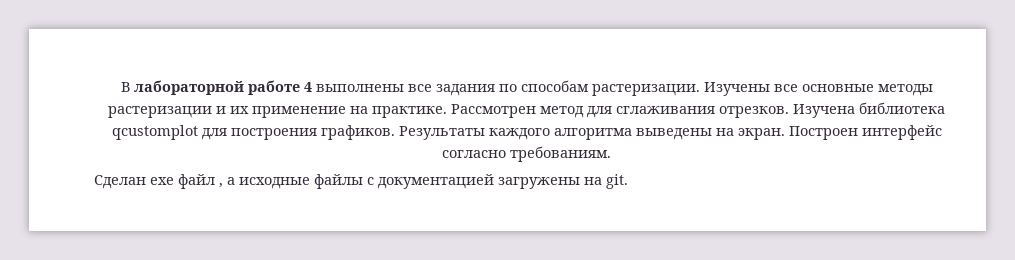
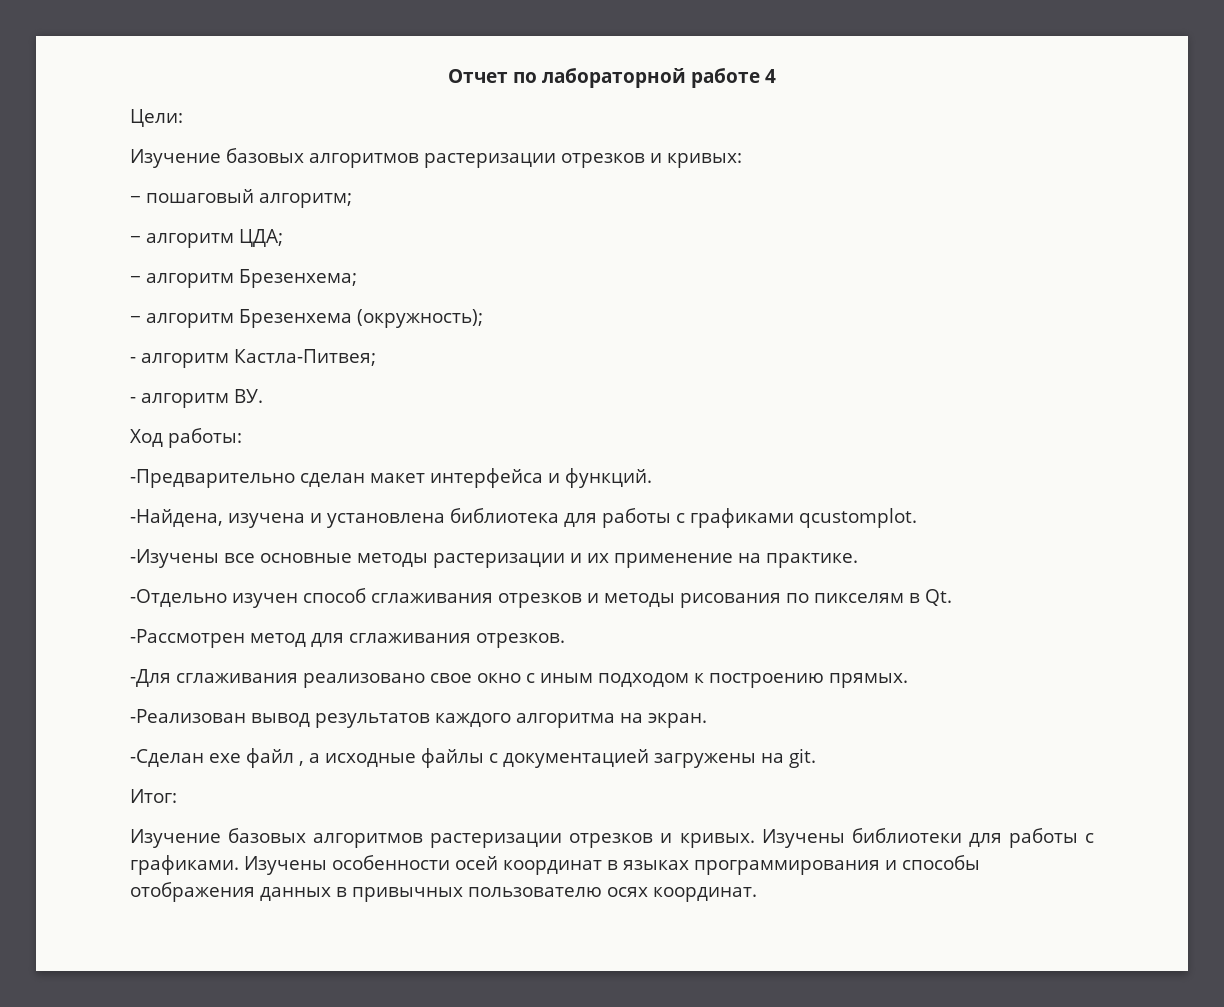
[120,82,130,92] В -> [448,69,537,83] Отчет по
[315,80,770,96] выполнены все задания по способам растеризации. Изучены -> [130,109,183,127] [130,148,742,168] [130,189,352,208] [130,229,283,248] [130,269,357,288] [130,309,483,328] [130,349,376,368] [130,389,263,408] [130,428,242,448] [130,468,652,488] [130,508,917,528] [130,549,219,568] // Цели: // Изучение базовых алгоритмов растеризации отрезков и кривых: // − пошаговый алгоритм; // − алгоритм ЦДА; // − алгоритм Брезенхема; // − алгоритм Брезенхема (окружность); // - алгоритм Кастла-Питвея; // - алгоритм ВУ. // Ход работы: // -Предварительно сделан макет интерфейса и функций. // -Найдена, изучена и установлена библиотека для работы с графиками qcustomplot. // -Изучены
[451,102,945,118] [111,125,485,140] Рассмотрен метод для сглаживания отрезков. Изучена библиотека qcustomplot для построения графиков. Результаты -> [130,588,952,608] [130,629,565,648] [130,669,908,688] [130,709,430,728] // -Отдельно изучен способ сглаживания отрезков и методы рисования по пикселям в Qt. // -Рассмотрен метод для сглаживания отрезков. // -Для сглаживания реализовано свое окно с иным подходом к построению прямых. // -Реализован вывод результатов
[635,128,712,140] выведены -> (615, 720) none
[788,125,942,140] [442,146,611,162] [94,175,146,189] Построен интерфейс согласно требованиям. // Сделан -> [130,749,204,767] // -Сделан
(628, 181) none -> [130,789,177,803] [130,828,1094,848] [130,855,980,875] [130,882,757,902] // Итог: // Изучение базовых алгоритмов растеризации отрезков и кривых. Изучены библиотеки для работы с графиками. Изучены особенности осей координат в языках программирования и способы отображения данных в привычных пользователю осях координат.

